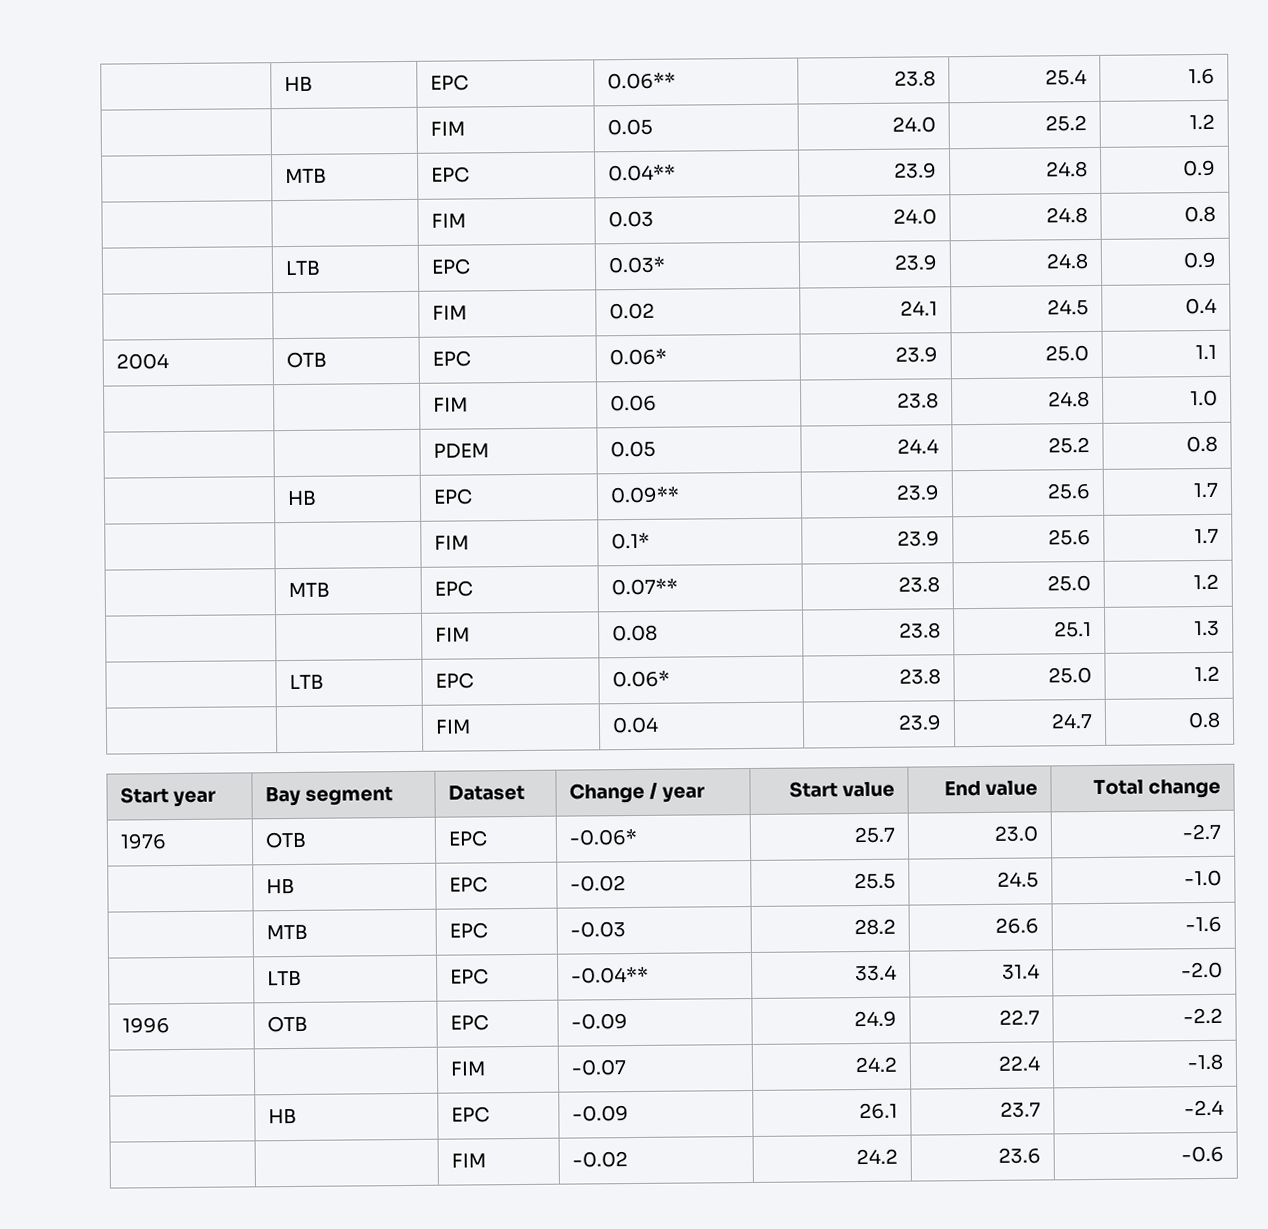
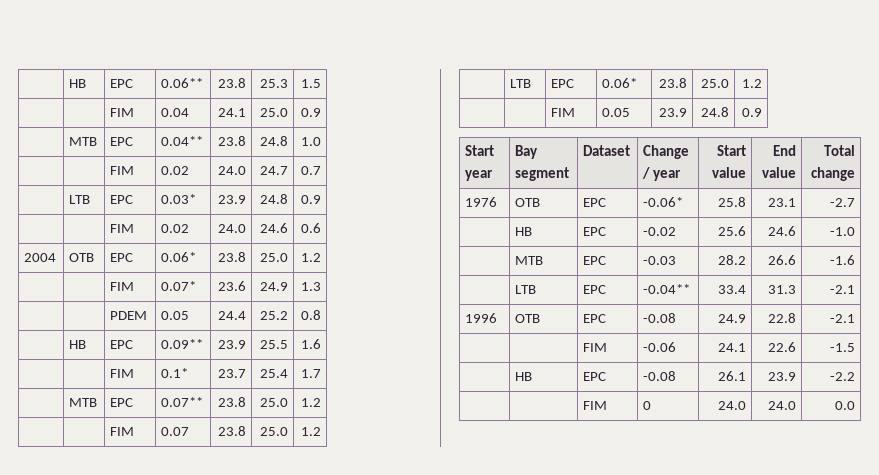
[1045,69,1088,86] [1188,68,1216,85] [429,121,465,136] [606,118,653,136] [892,116,937,133] [1045,115,1088,132] [1189,113,1216,130] 25.4 | 1.6 // | | FIM | 0.05 | 24.0 | 25.2 | 1.2 -> [259,79,288,88] [300,79,321,88] [110,108,135,117] [161,108,190,117] [217,108,246,117] [259,108,288,117] [300,108,321,117] 25.3 | 1.5 // | | FIM | 0.04 | 24.1 | 25.0 | 0.9
[894,162,938,179] [1046,161,1089,178] [1183,159,1217,177] [430,213,466,228] [607,210,654,228] [893,208,938,225] [1046,207,1089,224] [1184,205,1217,223] 23.9 | 24.8 | 0.9 // | | FIM | 0.03 | 24.0 | 24.8 | 0.8 -> [217,136,246,146] [259,136,288,146] [300,137,321,146] [110,166,135,175] [161,166,190,175] [217,166,246,175] [259,166,288,175] [300,166,321,175] 23.8 | 24.8 | 1.0 // | | FIM | 0.02 | 24.0 | 24.7 | 0.7
[900,300,939,316] [1047,299,1090,316] [1185,297,1218,315] 24.1 | 24.5 | 0.4 -> [217,224,246,233] [259,223,288,233] [300,223,321,233] 24.0 | 24.6 | 0.6
[895,346,939,363] [1045,345,1090,362] [1195,344,1218,360] [432,397,468,412] [609,394,657,412] [897,392,940,409] [1048,391,1091,408] [1190,389,1219,407] 23.9 | 25.0 | 1.1 // | | FIM | 0.06 | 23.8 | 24.8 | 1.0 -> [217,252,246,262] [259,253,288,262] [300,253,321,262] [110,282,135,291] [161,281,197,291] [217,281,246,291] [259,282,288,291] [300,282,321,291] 23.8 | 25.0 | 1.2 // | | FIM | 0.07* | 23.6 | 24.9 | 1.3
[1047,483,1092,500] [1193,482,1219,498] 25.6 | 1.7 -> [259,340,288,349] [300,339,321,349] 25.5 | 1.6
[897,530,941,547] [1048,529,1092,546] 23.9 | 25.6 -> [217,369,246,378] [259,369,288,378] 23.7 | 25.4
[611,624,658,642] [899,622,942,639] [1054,621,1093,638] [1194,620,1221,637] 0.08 | 23.8 | 25.1 | 1.3 -> [161,427,190,436] [217,426,246,436] [259,427,288,436] [300,427,321,436] 0.07 | 23.8 | 25.0 | 1.2
[611,716,659,734] [898,714,943,731] [1051,712,1094,729] [1188,711,1222,729] 0.04 | 23.9 | 24.7 | 0.8 -> [602,108,631,117] [658,108,687,117] [700,107,729,117] [741,108,762,117] 0.05 | 23.9 | 24.8 | 0.9
[854,826,897,844] [994,825,1039,842] 25.7 | 23.0 -> [717,197,746,207] [767,198,796,207] 25.8 | 23.1
[854,872,897,890] [997,871,1040,888] 25.5 | 24.5 -> [717,226,746,236] [767,226,796,236] 25.6 | 24.6
[1002,963,1041,980] [1181,961,1224,979] 31.4 | -2.0 -> [767,285,796,294] [829,285,855,294] 31.3 | -2.1
[570,1013,628,1030] [854,1010,898,1028] [999,1009,1041,1025] [1183,1007,1224,1024] [449,1061,486,1076] [570,1059,627,1076] [855,1056,898,1073] [998,1055,1041,1071] [1187,1053,1224,1071] [267,1108,297,1125] [450,1106,490,1123] [571,1105,629,1122] [859,1102,899,1120] [1000,1101,1042,1118] [1184,1099,1225,1116] [450,1153,486,1168] [571,1151,628,1168] [856,1148,899,1165] [998,1147,1042,1164] [1181,1145,1225,1163] -0.09 | 24.9 | 22.7 | -2.2 // | | FIM | -0.07 | 24.2 | 22.4 | -1.8 // | HB | EPC | -0.09 | 26.1 | 23.7 | -2.4 // | | FIM | -0.02 | 24.2 | 23.6 | -0.6 -> [643,313,677,323] [717,314,746,323] [767,313,796,323] [829,314,855,323] [583,343,608,352] [643,342,677,352] [717,343,746,352] [767,342,796,352] [829,343,855,352] [515,372,533,381] [583,372,607,381] [643,371,677,381] [717,371,746,381] [767,372,796,381] [829,372,855,381] [583,401,608,410] [643,401,652,410] [717,401,746,410] [767,401,796,410] [834,401,855,410] -0.08 | 24.9 | 22.8 | -2.1 // | | FIM | -0.06 | 24.1 | 22.6 | -1.5 // | HB | EPC | -0.08 | 26.1 | 23.9 | -2.2 // | | FIM | 0 | 24.0 | 24.0 | 0.0

